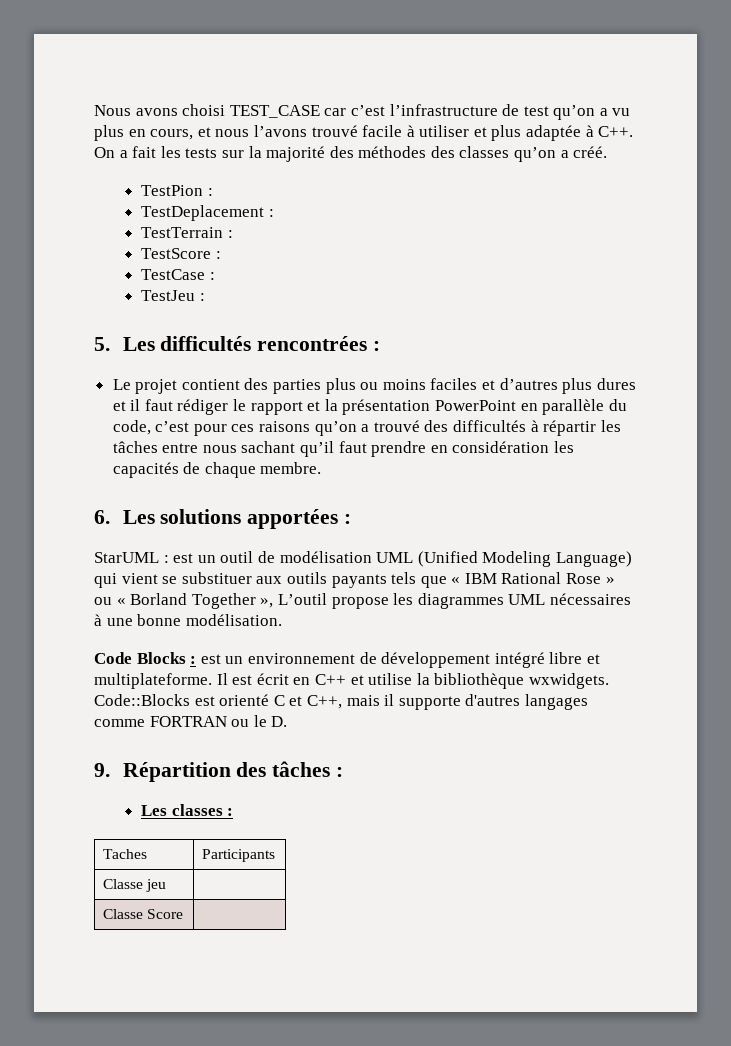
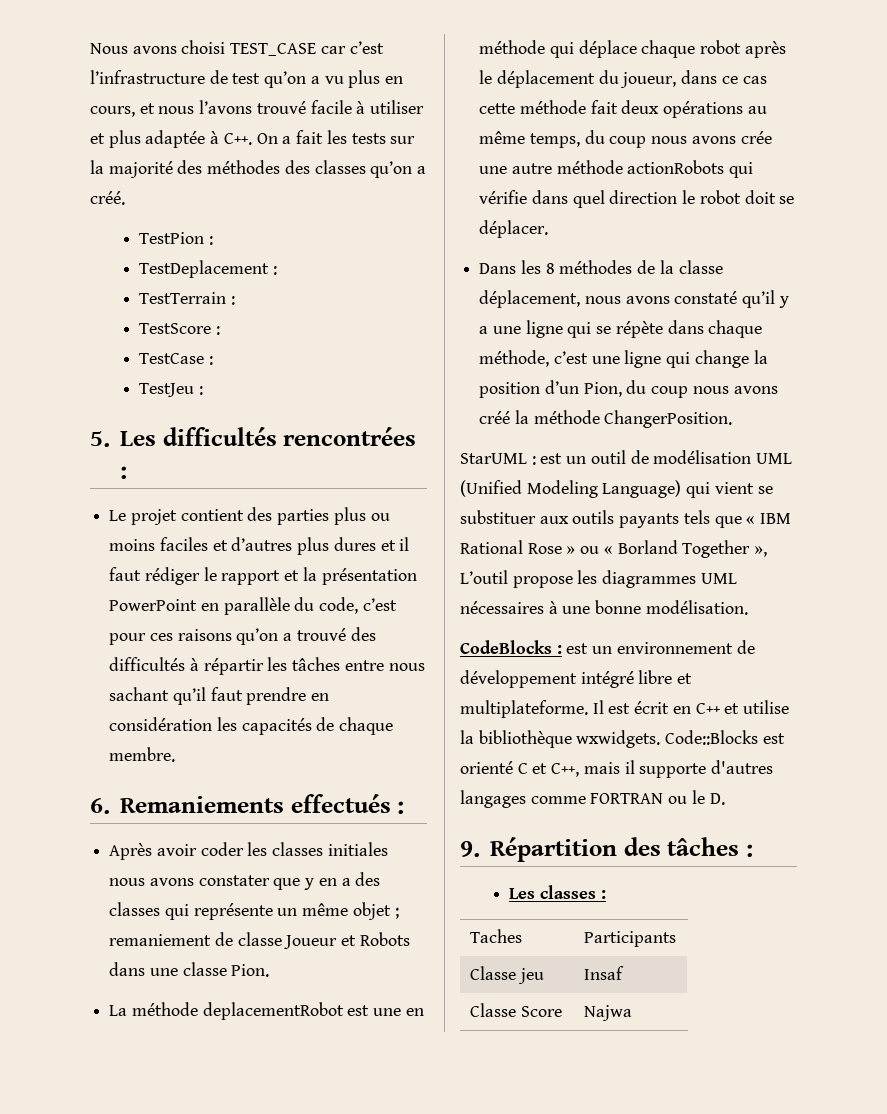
[122,509,351,529] Les solutions apportées : -> [120,794,405,814] [109,842,388,860] [109,872,381,890] [109,902,399,920] [109,932,410,949] [109,962,270,977] [109,1002,424,1020] [479,40,786,58] [479,70,767,88] [479,100,767,118] [479,130,772,148] [479,160,754,178] [479,190,795,208] [479,220,549,238] [479,260,723,274] [479,290,789,308] [479,320,763,338] [479,350,768,368] [479,380,778,398] [479,410,733,428] Remaniements effectués : // Après avoir coder les classes initiales nous avons constater que y en a des classes qui représente un même objet ; remaniement de classe Joueur et Robots dans une classe Pion. // La méthode deplacementRobot est une en méthode qui déplace chaque robot après le déplacement du joueur, dans ce cas cette méthode fait deux opérations au même temps, du coup nous avons crée une autre méthode actionRobots qui vérifie dans quel direction le robot doit se déplacer. // Dans les 8 méthodes de la classe déplacement, nous avons constaté qu’il y a une ligne qui se répète dans chaque méthode, c’est une ligne qui change la position d’un Pion, du coup nous avons créé la méthode ChangerPosition.
[94,652,186,664] Code Blocks -> [460,640,552,654] CodeBlocks
(166, 885) none -> [584,966,625,980] Insaf
(183, 914) none -> [584,1005,633,1021] Najwa

